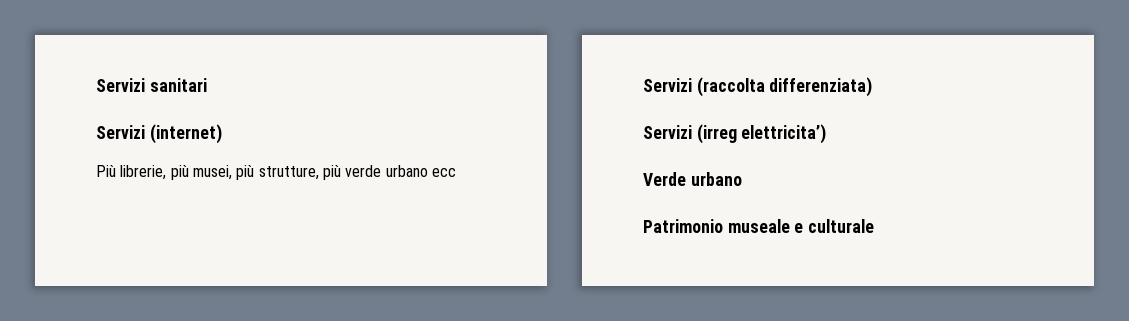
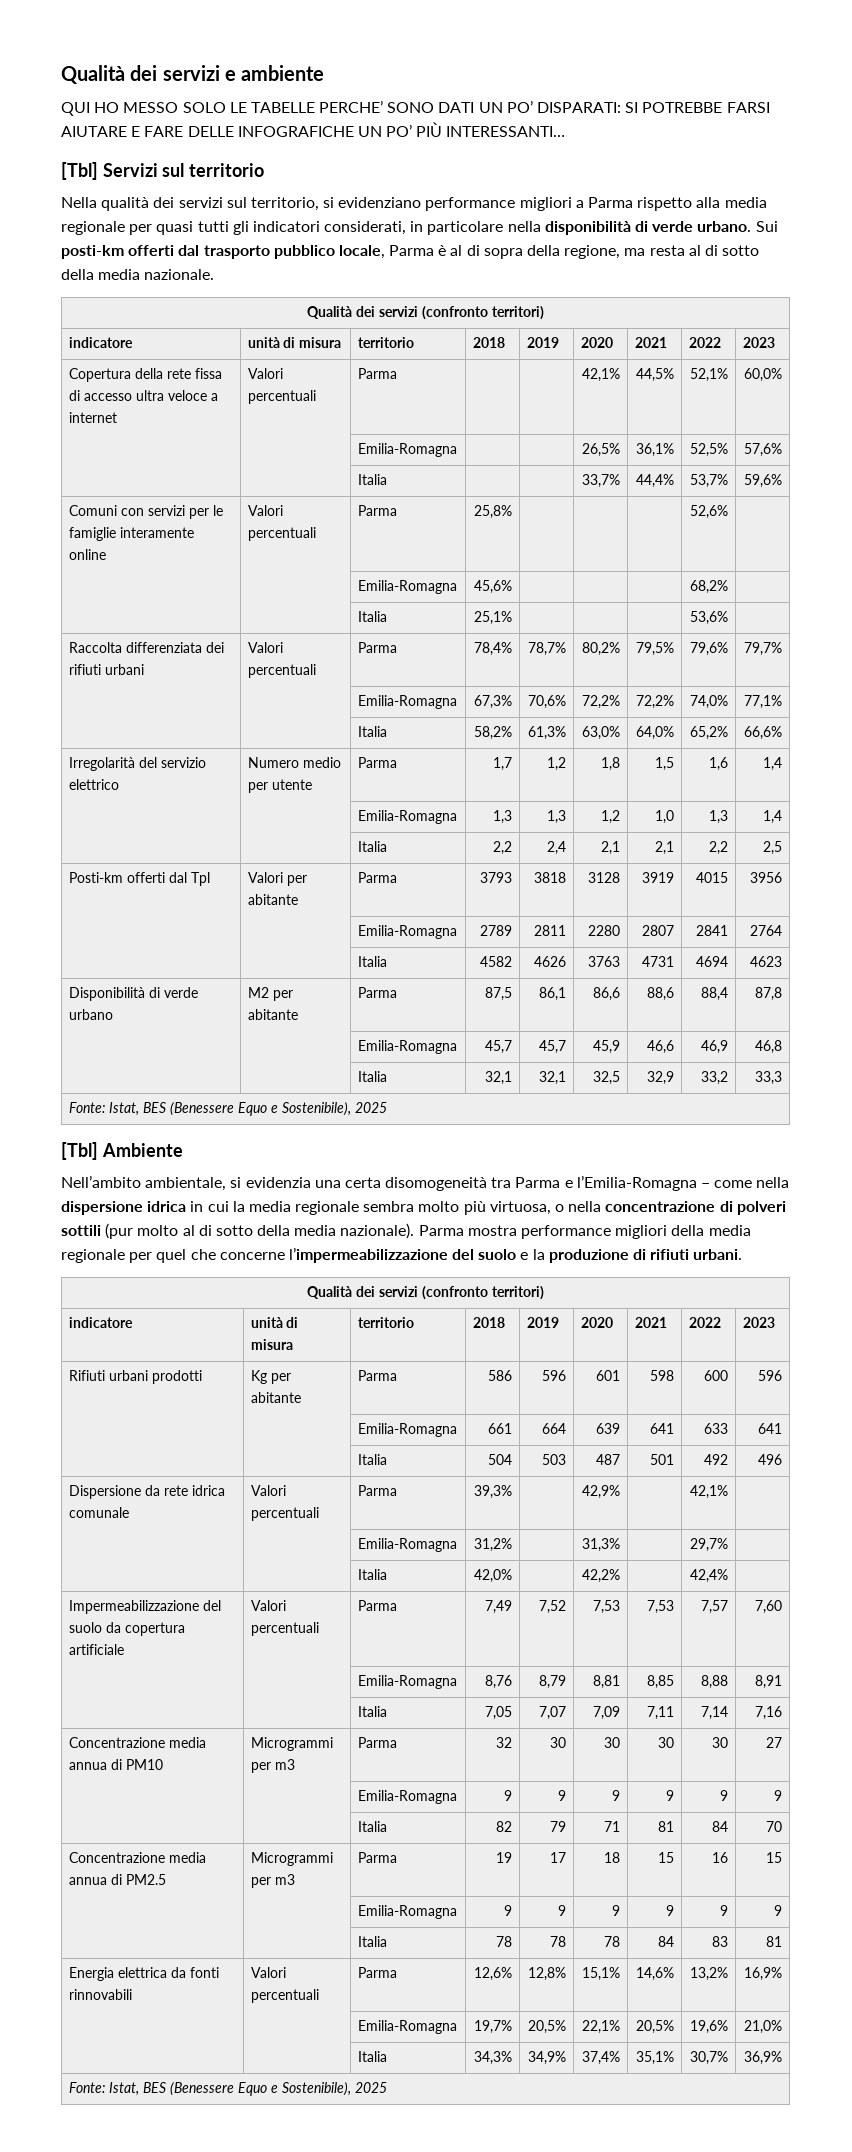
[96,78,207,92] [96,124,222,144] [96,165,456,180] [643,77,873,97] [643,124,827,144] [643,172,742,186] [643,219,875,233] Servizi sanitari // Servizi (internet) // Più librerie, più musei, più strutture, più verde urbano ecc // Servizi (raccolta differenziata) // Servizi (irreg elettricita’) // Verde urbano // Patrimonio museale e culturale -> [61,65,325,84] [61,100,770,116] [61,122,566,137] [61,162,265,180] [61,197,767,211] [61,221,778,235] [61,245,760,259] [61,269,215,280] [307,306,544,320] [68,337,133,348] [247,337,342,348] [357,337,414,348] [472,337,505,348] [526,337,559,348] [580,337,613,348] [634,337,667,348] [688,337,721,348] [742,337,775,348] [68,368,222,382] [68,390,218,401] [68,412,117,423] [247,368,283,379] [247,390,316,404] [357,368,397,379] [582,368,621,382] [636,368,675,382] [690,368,729,382] [744,368,783,382] [357,443,457,457] [582,443,621,457] [636,443,675,457] [690,443,729,457] [744,443,783,457] [357,474,387,485] [582,474,621,488] [636,474,675,488] [690,474,729,488] [744,474,783,488] [68,505,223,519] [68,527,194,541] [68,549,106,560] [247,505,283,516] [247,527,316,541] [357,505,397,516] [474,505,513,519] [690,505,729,519] [357,580,457,594] [474,580,513,594] [690,580,729,594] [357,611,387,622] [474,611,513,625] [690,611,729,625] [68,642,224,653] [68,664,144,675] [247,642,283,653] [247,664,316,678] [357,642,397,653] [474,642,513,656] [528,642,567,656] [582,642,621,656] [636,642,675,656] [690,642,729,656] [744,642,783,656] [357,695,457,709] [474,695,513,709] [528,695,567,709] [582,695,621,709] [636,695,675,709] [690,695,729,709] [744,695,783,709] [357,726,387,737] [474,726,513,740] [528,726,567,740] [582,726,621,740] [636,726,675,740] [690,726,729,740] [744,726,783,740] [68,757,206,771] [68,779,119,790] [247,757,341,768] [247,779,312,793] [357,757,397,768] [493,757,513,771] [547,757,567,771] [601,757,621,771] [655,757,675,771] [709,757,729,771] [763,757,783,771] [357,810,457,824] [493,810,513,824] [547,810,567,824] [601,810,621,824] [655,810,675,824] [709,810,729,824] [763,810,783,824] [357,841,387,852] [493,841,513,855] [547,841,567,855] [601,841,621,855] [655,841,675,855] [709,841,729,855] [763,841,783,855] [68,872,210,886] [247,872,307,886] [247,894,298,905] [357,872,397,883] [480,872,513,883] [534,872,567,883] [588,872,621,883] [642,872,675,883] [696,872,729,883] [750,872,783,883] [357,925,457,939] [480,925,513,936] [534,925,567,936] [588,925,621,936] [642,925,675,936] [696,925,729,936] [750,925,783,936] [357,956,387,967] [480,956,513,967] [534,956,567,967] [588,956,621,967] [642,956,675,967] [696,956,729,967] [750,956,783,967] [68,987,198,1001] [68,1009,113,1020] [247,987,293,1001] [247,1009,298,1020] [357,987,397,998] [485,987,513,1001] [539,987,567,1001] [593,987,621,1001] [647,987,675,1001] [701,987,729,1001] [755,987,783,1001] [357,1040,457,1054] [485,1040,513,1054] [539,1040,567,1054] [593,1040,621,1054] [647,1040,675,1054] [701,1040,729,1054] [755,1040,783,1054] [357,1071,387,1082] [485,1071,513,1085] [539,1071,567,1085] [593,1071,621,1085] [647,1071,675,1085] [701,1071,729,1085] [755,1071,783,1085] [68,1102,387,1116] [61,1142,183,1160] [61,1175,790,1191] [61,1201,786,1215] [61,1223,751,1239] [61,1247,743,1263] [307,1286,544,1300] [68,1317,133,1328] [250,1317,299,1328] [250,1339,293,1350] [357,1317,414,1328] [472,1317,505,1328] [526,1317,559,1328] [580,1317,613,1328] [634,1317,667,1328] [688,1317,721,1328] [742,1317,775,1328] [68,1370,202,1384] [250,1370,291,1384] [250,1392,301,1403] [357,1370,397,1381] [488,1370,513,1381] [542,1370,567,1381] [596,1370,621,1381] [650,1370,675,1381] [704,1370,729,1381] [758,1370,783,1381] [357,1423,457,1437] [488,1423,513,1434] [542,1423,567,1434] [596,1423,621,1434] [650,1423,675,1434] [704,1423,729,1434] [758,1423,783,1434] [357,1454,387,1465] [488,1454,513,1465] [542,1454,567,1465] [596,1454,621,1465] [650,1454,675,1465] [704,1454,729,1465] [758,1454,783,1465] [68,1485,225,1499] [68,1507,129,1518] [250,1485,286,1496] [250,1507,319,1521] [357,1485,397,1496] [474,1485,513,1499] [582,1485,621,1499] [690,1485,729,1499] [357,1538,457,1552] [474,1538,513,1552] [582,1538,621,1552] [690,1538,729,1552] [357,1569,387,1580] [474,1569,513,1583] [582,1569,621,1583] [690,1569,729,1583] [68,1600,221,1614] [68,1622,185,1636] [68,1644,124,1655] [250,1600,286,1611] [250,1622,319,1636] [357,1600,397,1611] [485,1600,513,1614] [539,1600,567,1614] [593,1600,621,1614] [647,1600,675,1614] [701,1600,729,1614] [755,1600,783,1614] [357,1675,457,1689] [485,1675,513,1689] [539,1675,567,1689] [593,1675,621,1689] [647,1675,675,1689] [701,1675,729,1689] [755,1675,783,1689] [357,1706,387,1717] [485,1706,513,1720] [539,1706,567,1720] [593,1706,621,1720] [647,1706,675,1720] [701,1706,729,1720] [755,1706,783,1720] [68,1737,206,1748] [68,1759,163,1770] [250,1737,333,1751] [250,1759,295,1773] [357,1737,397,1748] [496,1737,513,1748] [550,1737,567,1748] [604,1737,621,1748] [658,1737,675,1748] [712,1737,729,1748] [766,1737,783,1748] [357,1790,457,1804] [504,1790,513,1801] [558,1790,567,1801] [612,1790,621,1801] [666,1790,675,1801] [720,1790,729,1801] [774,1790,783,1801] [357,1821,387,1832] [496,1821,513,1832] [550,1821,567,1832] [604,1821,621,1832] [658,1821,675,1832] [712,1821,729,1832] [766,1821,783,1832] [68,1852,206,1863] [68,1874,166,1885] [250,1852,333,1866] [250,1874,295,1888] [357,1852,397,1863] [496,1852,513,1863] [550,1852,567,1863] [604,1852,621,1863] [658,1852,675,1863] [712,1852,729,1863] [766,1852,783,1863] [357,1905,457,1919] [504,1905,513,1916] [558,1905,567,1916] [612,1905,621,1916] [666,1905,675,1916] [720,1905,729,1916] [774,1905,783,1916] [357,1936,387,1947] [496,1936,513,1947] [550,1936,567,1947] [604,1936,621,1947] [658,1936,675,1947] [712,1936,729,1947] [766,1936,783,1947] [68,1967,219,1981] [68,1989,132,2000] [250,1967,286,1978] [250,1989,319,2003] [357,1967,397,1978] [474,1967,513,1981] [528,1967,567,1981] [582,1967,621,1981] [636,1967,675,1981] [690,1967,729,1981] [744,1967,783,1981] [357,2020,457,2034] [474,2020,513,2034] [528,2020,567,2034] [582,2020,621,2034] [636,2020,675,2034] [690,2020,729,2034] [744,2020,783,2034] [357,2051,387,2062] [474,2051,513,2065] [528,2051,567,2065] [582,2051,621,2065] [636,2051,675,2065] [690,2051,729,2065] [744,2051,783,2065] [68,2082,387,2096] Qualità dei servizi e ambiente // QUI HO MESSO SOLO LE TABELLE PERCHE’ SONO DATI UN PO’ DISPARATI: SI POTREBBE FARSI AIUTARE E FARE DELLE INFOGRAFICHE UN PO’ PIÙ INTERESSANTI… // [Tbl] Servizi sul territorio // Nella qualità dei servizi sul territorio, si evidenziano performance migliori a Parma rispetto alla media regionale per quasi tutti gli indicatori considerati, in particolare nella disponibilità di verde urbano. Sui posti-km offerti dal trasporto pubblico locale, Parma è al di sopra della regione, ma resta al di sotto della media nazionale. // Qualità dei servizi (confronto territori) // indicatore | unità di misura | territorio | 2018 | 2019 | 2020 | 2021 | 2022 | 2023 // Copertura della rete fissa di accesso ultra veloce a internet | Valori percentuali | Parma | | | 42,1% | 44,5% | 52,1% | 60,0% // | | Emilia-Romagna | | | 26,5% | 36,1% | 52,5% | 57,6% // | | Italia | | | 33,7% | 44,4% | 53,7% | 59,6% // Comuni con servizi per le famiglie interamente online | Valori percentuali | Parma | 25,8% | | | | 52,6% | // | | Emilia-Romagna | 45,6% | | | | 68,2% | // | | Italia | 25,1% | | | | 53,6% | // Raccolta differenziata dei rifiuti urbani | Valori percentuali | Parma | 78,4% | 78,7% | 80,2% | 79,5% | 79,6% | 79,7% // | | Emilia-Romagna | 67,3% | 70,6% | 72,2% | 72,2% | 74,0% | 77,1% // | | Italia | 58,2% | 61,3% | 63,0% | 64,0% | 65,2% | 66,6% // Irregolarità del servizio elettrico | Numero medio per utente | Parma | 1,7 | 1,2 | 1,8 | 1,5 | 1,6 | 1,4 // | | Emilia-Romagna | 1,3 | 1,3 | 1,2 | 1,0 | 1,3 | 1,4 // | | Italia | 2,2 | 2,4 | 2,1 | 2,1 | 2,2 | 2,5 // Posti-km offerti dal Tpl | Valori per abitante | Parma | 3793 | 3818 | 3128 | 3919 | 4015 | 3956 // | | Emilia-Romagna | 2789 | 2811 | 2280 | 2807 | 2841 | 2764 // | | Italia | 4582 | 4626 | 3763 | 4731 | 4694 | 4623 // Disponibilità di verde urbano | M2 per abitante | Parma | 87,5 | 86,1 | 86,6 | 88,6 | 88,4 | 87,8 // | | Emilia-Romagna | 45,7 | 45,7 | 45,9 | 46,6 | 46,9 | 46,8 // | | Italia | 32,1 | 32,1 | 32,5 | 32,9 | 33,2 | 33,3 // Fonte: Istat, BES (Benessere Equo e Sostenibile), 2025 // [Tbl] Ambiente // Nell’ambito ambientale, si evidenzia una certa disomogeneità tra Parma e l’Emilia-Romagna – come nella dispersione idrica in cui la media regionale sembra molto più virtuosa, o nella concentrazione di polveri sottili (pur molto al di sotto della media nazionale). Parma mostra performance migliori della media regionale per quel che concerne l’impermeabilizzazione del suolo e la produzione di rifiuti urbani. // Qualità dei servizi (confronto territori) // indicatore | unità di misura | territorio | 2018 | 2019 | 2020 | 2021 | 2022 | 2023 // Rifiuti urbani prodotti | Kg per abitante | Parma | 586 | 596 | 601 | 598 | 600 | 596 // | | Emilia-Romagna | 661 | 664 | 639 | 641 | 633 | 641 // | | Italia | 504 | 503 | 487 | 501 | 492 | 496 // Dispersione da rete idrica comunale | Valori percentuali | Parma | 39,3% | | 42,9% | | 42,1% | // | | Emilia-Romagna | 31,2% | | 31,3% | | 29,7% | // | | Italia | 42,0% | | 42,2% | | 42,4% | // Impermeabilizzazione del suolo da copertura artificiale | Valori percentuali | Parma | 7,49 | 7,52 | 7,53 | 7,53 | 7,57 | 7,60 // | | Emilia-Romagna | 8,76 | 8,79 | 8,81 | 8,85 | 8,88 | 8,91 // | | Italia | 7,05 | 7,07 | 7,09 | 7,11 | 7,14 | 7,16 // Concentrazione media annua di PM10 | Microgrammi per m3 | Parma | 32 | 30 | 30 | 30 | 30 | 27 // | | Emilia-Romagna | 9 | 9 | 9 | 9 | 9 | 9 // | | Italia | 82 | 79 | 71 | 81 | 84 | 70 // Concentrazione media annua di PM2.5 | Microgrammi per m3 | Parma | 19 | 17 | 18 | 15 | 16 | 15 // | | Emilia-Romagna | 9 | 9 | 9 | 9 | 9 | 9 // | | Italia | 78 | 78 | 78 | 84 | 83 | 81 // Energia elettrica da fonti rinnovabili | Valori percentuali | Parma | 12,6% | 12,8% | 15,1% | 14,6% | 13,2% | 16,9% // | | Emilia-Romagna | 19,7% | 20,5% | 22,1% | 20,5% | 19,6% | 21,0% // | | Italia | 34,3% | 34,9% | 37,4% | 35,1% | 30,7% | 36,9% // Fonte: Istat, BES (Benessere Equo e Sostenibile), 2025

